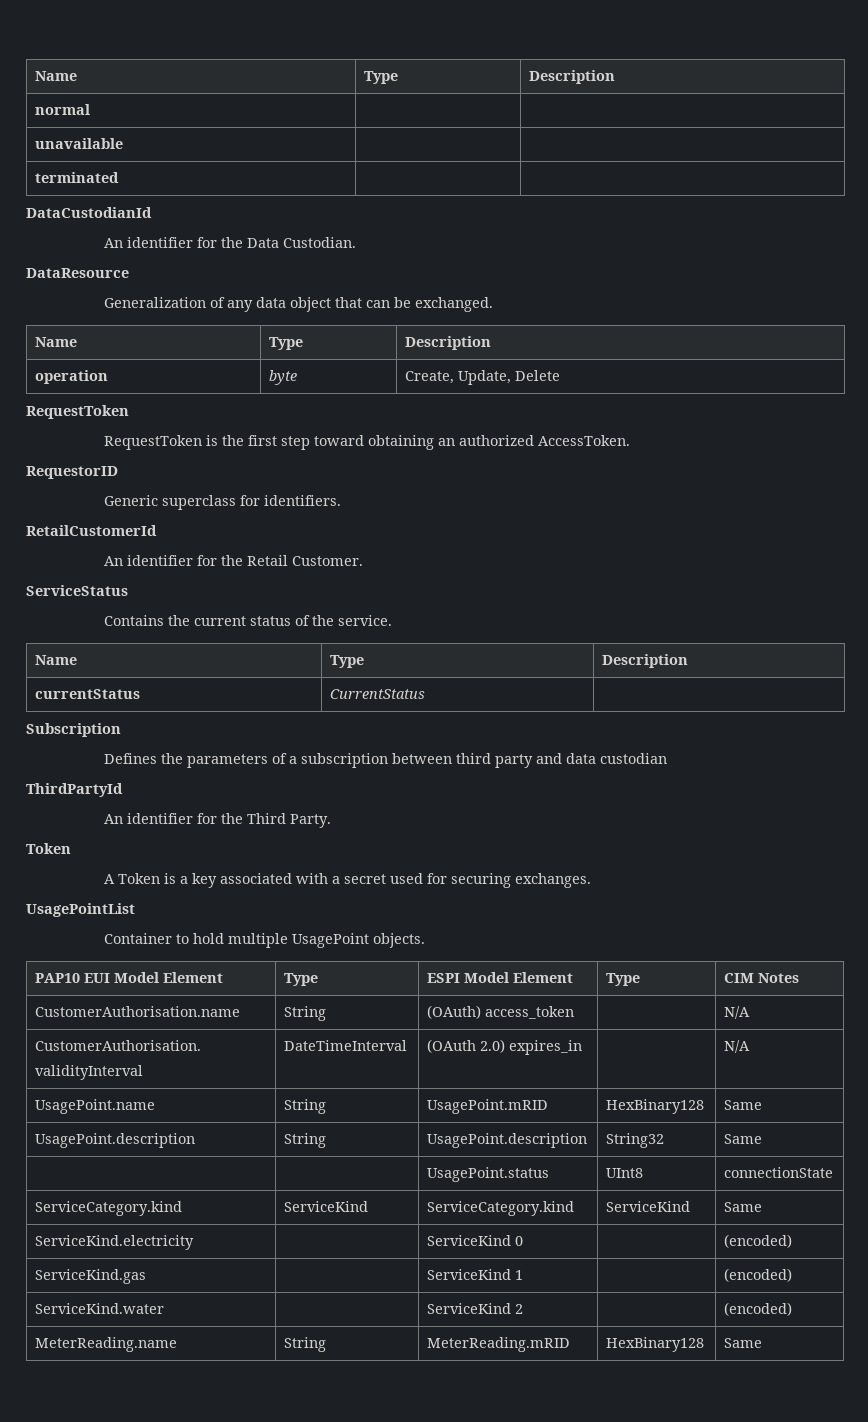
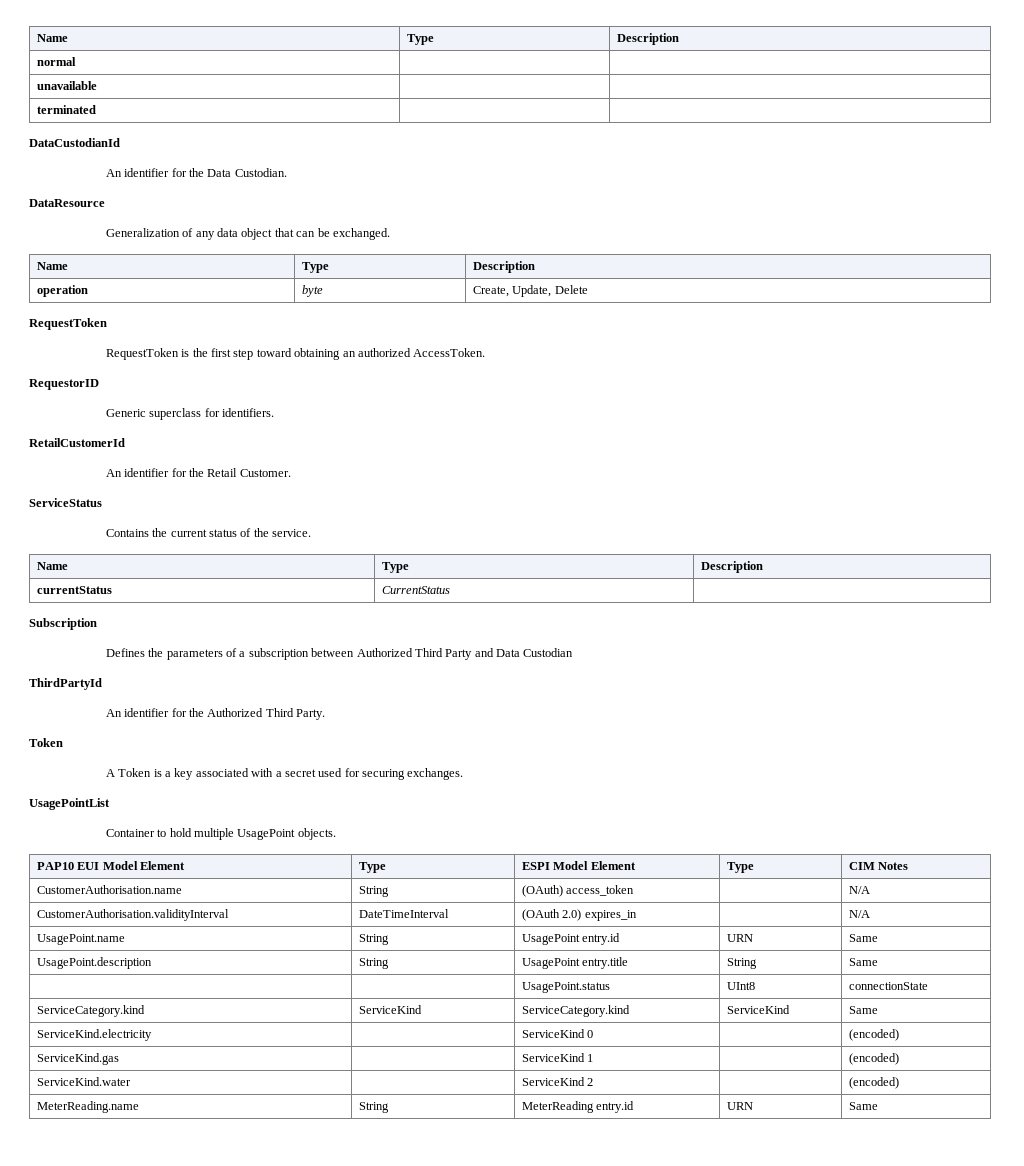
[456,753,668,768] third party and data custodian -> [356,648,574,660] Authorized Third Party and Data Custodian
(244, 818) none -> [207,708,264,717] Authorized
[427,1099,549,1114] [606,1099,705,1114] UsagePoint.mRID | HexBinary128 -> [521,933,621,945] [726,934,753,942] UsagePoint entry.id | URN
[427,1133,588,1148] [606,1133,665,1148] UsagePoint.description | String32 -> [521,957,629,969] [726,958,757,969] UsagePoint entry.title | String
[427,1337,571,1352] [606,1337,705,1352] MeterReading.mRID | HexBinary128 -> [521,1101,635,1113] [726,1102,753,1110] MeterReading entry.id | URN

